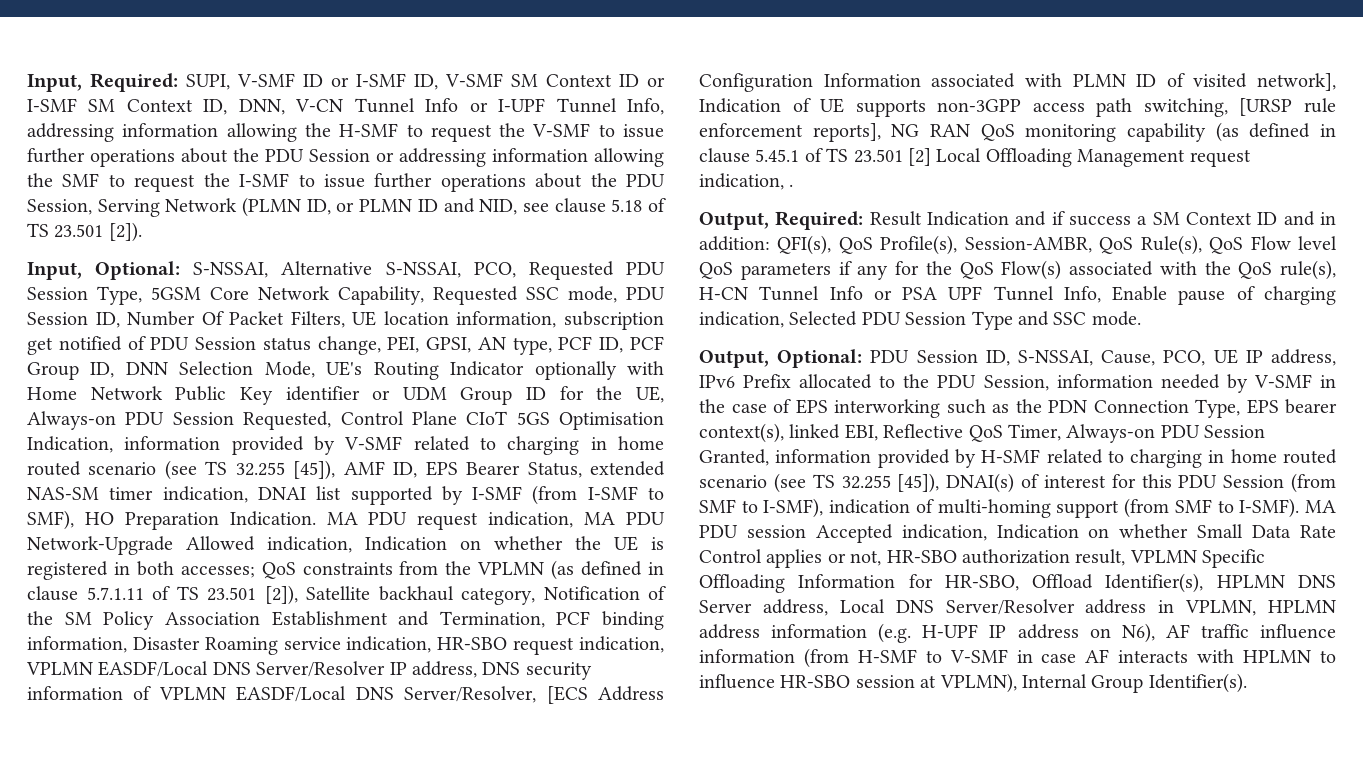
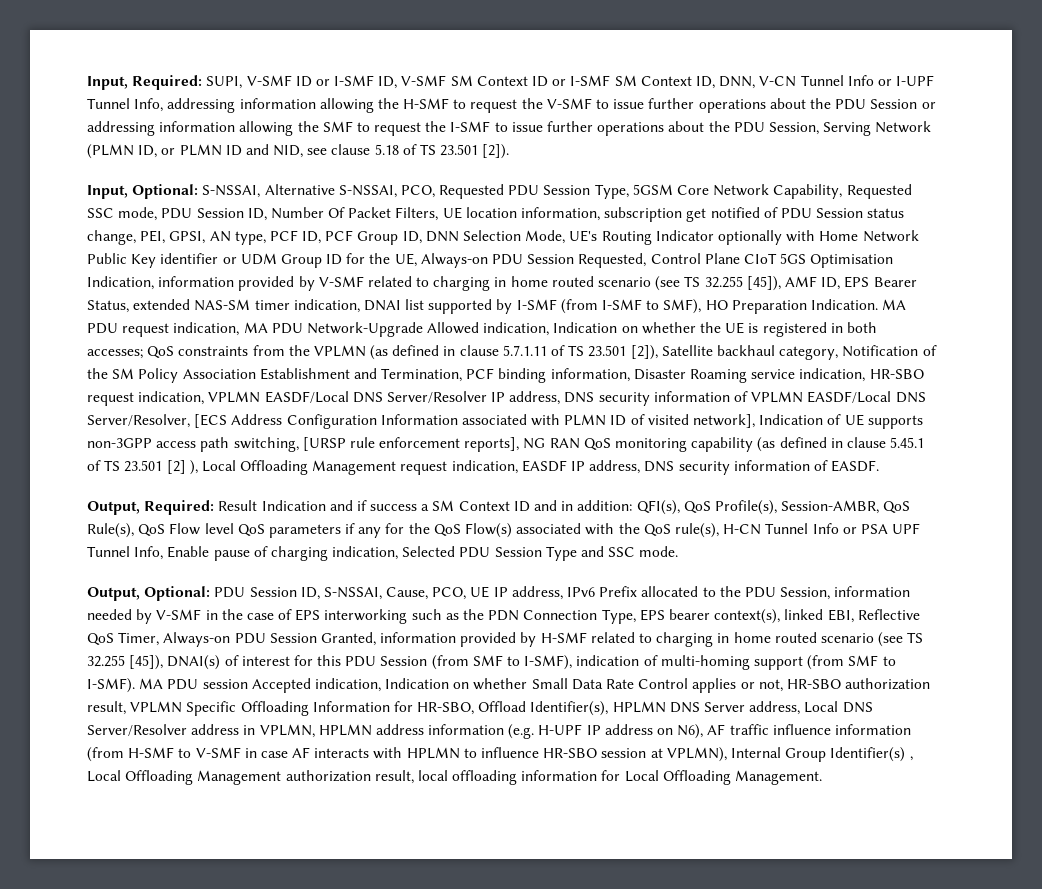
(931, 157) none -> [189,460,198,475] ),
[789,184,794,187] . -> [521,460,880,475] EASDF IP address, DNS security information of EASDF.
[1148,673,1247,693] Identifier(s). -> [830,747,913,762] [87,770,823,785] Identifier(s) , Local Offloading Management authorization result, local offloading information for Local Offloading Management.

